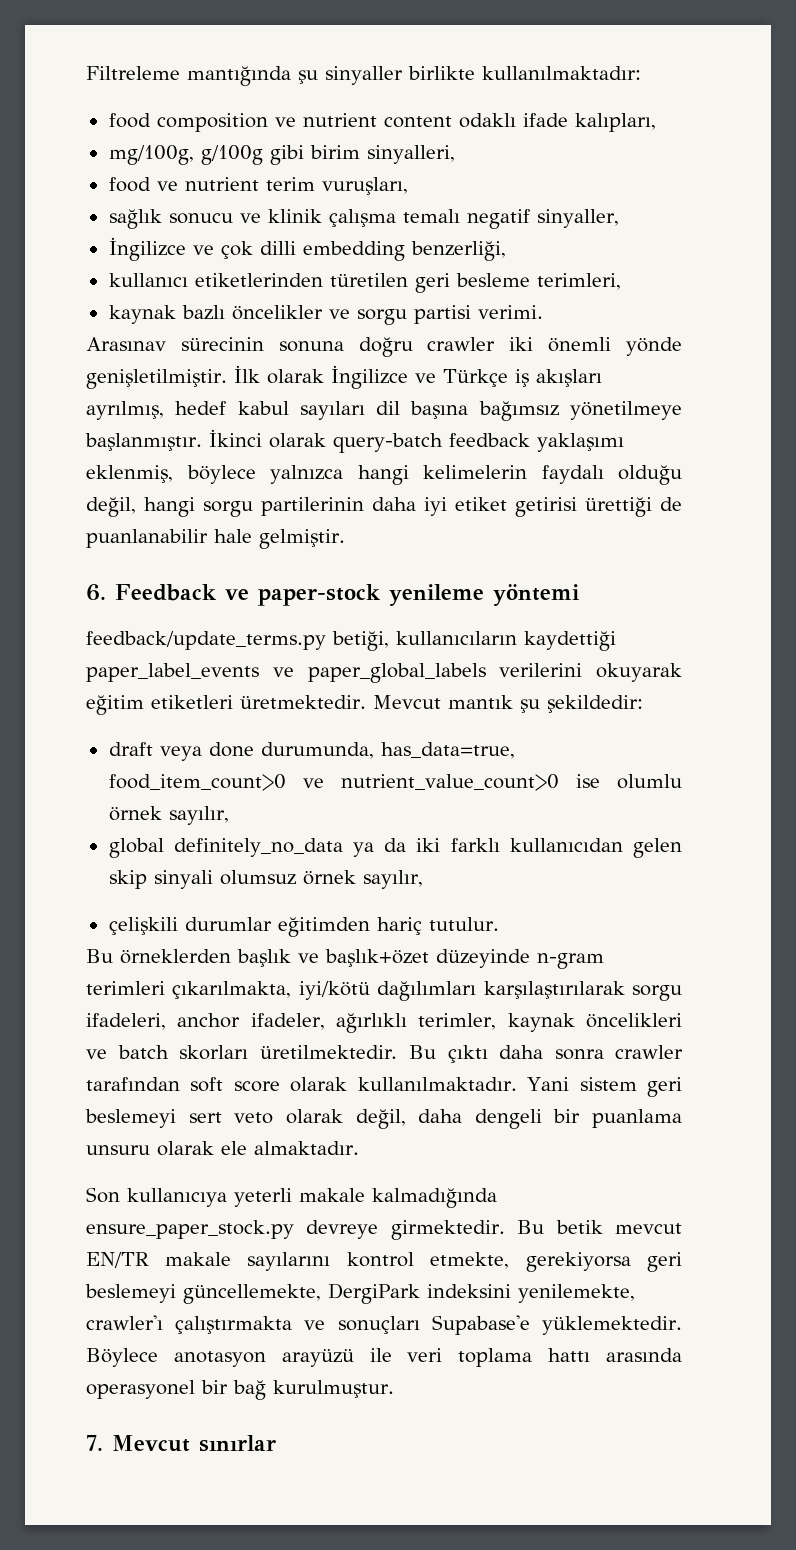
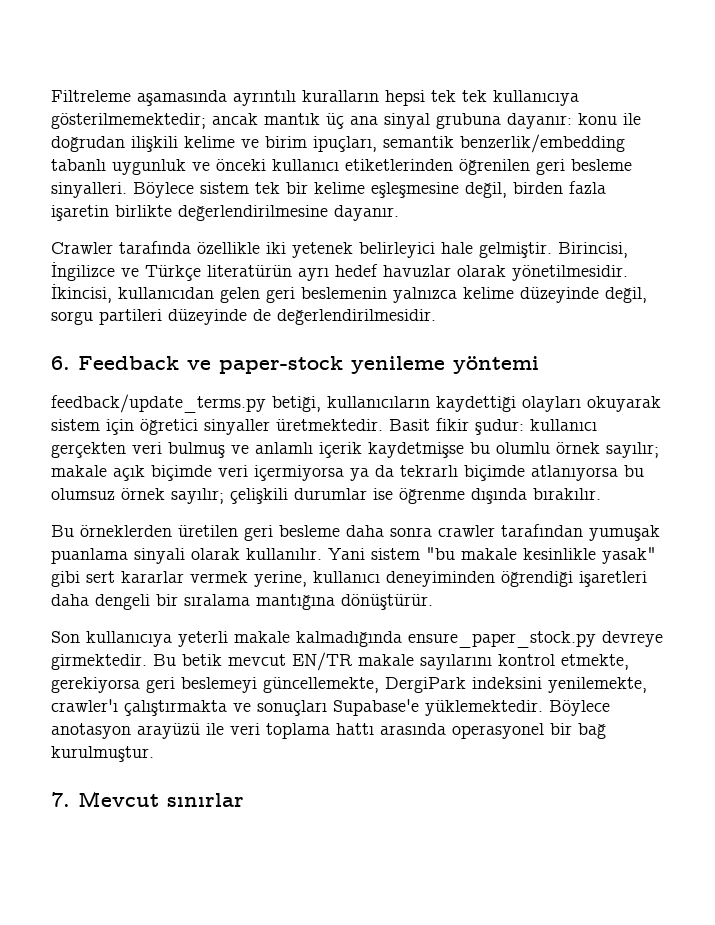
[187,66,641,86] [108,113,656,132] [108,145,455,165] [108,177,408,195] [108,209,619,229] [108,237,506,261] mantığında şu sinyaller birlikte kullanılmaktadır: // food composition ve nutrient content odaklı ifade kalıpları, // mg/100g, g/100g gibi birim sinyalleri, // food ve nutrient terim vuruşları, // sağlık sonucu ve klinik çalışma temalı negatif sinyaller, // İngilizce ve çok dilli embedding benzerliği, // -> [137,90,579,106] [51,113,641,129] [51,134,625,153] [51,159,266,175] aşamasında ayrıntılı kuralların hepsi tek tek kullanıcıya gösterilmemektedir; ancak mantık üç ana sinyal grubuna dayanır: konu ile doğrudan ilişkili kelime ve birim ipuçları, semantik benzerlik/embedding tabanlı uygunluk ve önceki
[329,273,621,293] [108,305,543,325] [86,337,682,357] [86,365,602,389] [86,401,682,421] [85,429,624,453] [86,465,682,485] [86,497,682,517] [86,529,345,549] türetilen geri besleme terimleri, // kaynak bazlı öncelikler ve sorgu partisi verimi. // Arasınav sürecinin sonuna doğru crawler iki önemli yönde genişletilmiştir. İlk olarak İngilizce ve Türkçe iş akışları ayrılmış, hedef kabul sayıları dil başına bağımsız yönetilmeye başlanmıştır. İkinci olarak query-batch feedback yaklaşımı eklenmiş, böylece yalnızca hangi kelimelerin faydalı olduğu değil, hangi sorgu partilerinin daha iyi etiket getirisi ürettiği de puanlanabilir hale gelmiştir. -> [459,159,632,175] [51,181,606,198] [51,205,399,221] [51,241,628,258] [51,262,628,281] [51,284,647,303] [51,309,436,325] öğrenilen geri besleme sinyalleri. Böylece sistem tek bir kelime eşleşmesine değil, birden fazla işaretin birlikte değerlendirilmesine dayanır. // Crawler tarafında özellikle iki yetenek belirleyici hale gelmiştir. Birincisi, İngilizce ve Türkçe literatürün ayrı hedef havuzlar olarak yönetilmesidir. İkincisi, kullanıcıdan gelen geri beslemenin yalnızca kelime düzeyinde değil, sorgu partileri düzeyinde de değerlendirilmesidir.
[86,663,682,683] [86,695,643,715] [108,742,515,761] [108,774,682,791] [108,806,229,825] [108,838,683,858] [108,870,213,889] paper_label_events ve paper_global_labels verilerini okuyarak eğitim etiketleri üretmektedir. Mevcut mantık şu şekildedir: // draft veya done durumunda, has_data=true, food_item_count>0 ve nutrient_value_count>0 ise olumlu örnek sayılır, // global definitely_no_data ya da iki farklı kullanıcıdan gelen skip sinyali -> [522,396,661,412] [51,418,597,435] [51,442,659,458] [51,465,644,481] olayları okuyarak sistem için öğretici sinyaller üretmektedir. Basit fikir şudur: kullanıcı gerçekten veri bulmuş ve anlamlı içerik kaydetmişse bu olumlu örnek sayılır; makale açık biçimde veri içermiyorsa ya da tekrarlı biçimde atlanıyorsa bu
[362,870,423,889] sayılır, // -> [171,488,224,504] sayılır;
[277,917,499,937] [86,949,604,969] [86,981,682,1001] [86,1013,682,1033] [86,1045,683,1063] [86,1077,682,1097] [85,1109,682,1129] [86,1141,359,1156] eğitimden hariç tutulur. // Bu örneklerden başlık ve başlık+özet düzeyinde n-gram terimleri çıkarılmakta, iyi/kötü dağılımları karşılaştırılarak sorgu ifadeleri, anchor ifadeler, ağırlıklı terimler, kaynak öncelikleri ve batch skorları üretilmektedir. Bu çıktı daha sonra crawler tarafından soft score olarak kullanılmaktadır. Yani sistem geri beslemeyi sert veto olarak değil, daha dengeli bir puanlama unsuru olarak ele almaktadır. -> [373,488,601,504] [51,524,660,541] [51,547,656,564] [51,571,647,587] [51,594,433,610] ise öğrenme dışında bırakılır. // Bu örneklerden üretilen geri besleme daha sonra crawler tarafından yumuşak puanlama sinyali olarak kullanılır. Yani sistem "bu makale kesinlikle yasak" gibi sert kararlar vermek yerine, kullanıcı deneyiminden öğrendiği işaretleri daha dengeli bir sıralama mantığına dönüştürür.

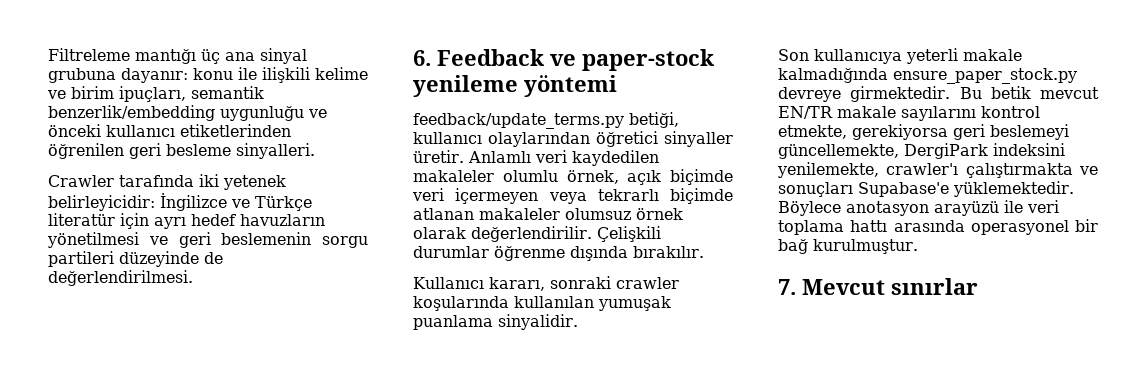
[137,90,579,106] [51,113,320,129] aşamasında ayrıntılı kuralların hepsi tek tek kullanıcıya gösterilmemektedir; ancak mantık -> [135,49,196,64] mantığı
[51,136,125,152] doğrudan -> (257, 73) none
[51,159,186,175] tabanlı uygunluk -> [220,106,304,121] uygunluğu
[133,181,606,198] [51,205,399,221] Böylece sistem tek bir kelime eşleşmesine değil, birden fazla işaretin birlikte değerlendirilmesine dayanır. -> (315, 151) none
[197,242,260,254] özellikle -> (194, 181) none
[359,242,628,258] [51,262,628,281] [51,284,647,303] belirleyici hale gelmiştir. Birincisi, İngilizce ve Türkçe literatürün ayrı hedef havuzlar olarak yönetilmesidir. İkincisi, kullanıcıdan gelen geri beslemenin yalnızca kelime düzeyinde değil, -> [48,193,312,211] [48,213,325,229] [47,232,312,248] belirleyicidir: İngilizce ve Türkçe literatür için ayrı hedef havuzların yönetilmesi ve geri beslemenin
[277,309,436,325] değerlendirilmesidir. -> [48,270,193,286] değerlendirilmesi.
[327,396,661,412] [51,418,597,435] [51,442,659,458] [51,465,644,481] [51,488,601,504] [51,524,660,541] [51,547,656,564] [51,571,647,587] [51,594,433,610] kullanıcıların kaydettiği olayları okuyarak sistem için öğretici sinyaller üretmektedir. Basit fikir şudur: kullanıcı gerçekten veri bulmuş ve anlamlı içerik kaydetmişse bu olumlu örnek sayılır; makale açık biçimde veri içermiyorsa ya da tekrarlı biçimde atlanıyorsa bu olumsuz örnek sayılır; çelişkili durumlar ise öğrenme dışında bırakılır. // Bu örneklerden üretilen geri besleme daha sonra crawler tarafından yumuşak puanlama sinyali olarak kullanılır. Yani sistem "bu makale kesinlikle yasak" gibi sert kararlar vermek yerine, kullanıcı deneyiminden öğrendiği işaretleri daha dengeli bir sıralama mantığına dönüştürür. -> [413,131,733,147] [413,150,659,166] [413,169,733,185] [412,188,733,204] [413,208,683,220] [413,226,661,242] [413,246,704,261] [413,276,679,291] [413,296,671,311] [413,314,578,330] kullanıcı olaylarından öğretici sinyaller üretir. Anlamlı veri kaydedilen makaleler olumlu örnek, açık biçimde veri içermeyen veya tekrarlı biçimde atlanan makaleler olumsuz örnek olarak değerlendirilir. Çelişkili durumlar öğrenme dışında bırakılır. // Kullanıcı kararı, sonraki crawler koşularında kullanılan yumuşak puanlama sinyalidir.

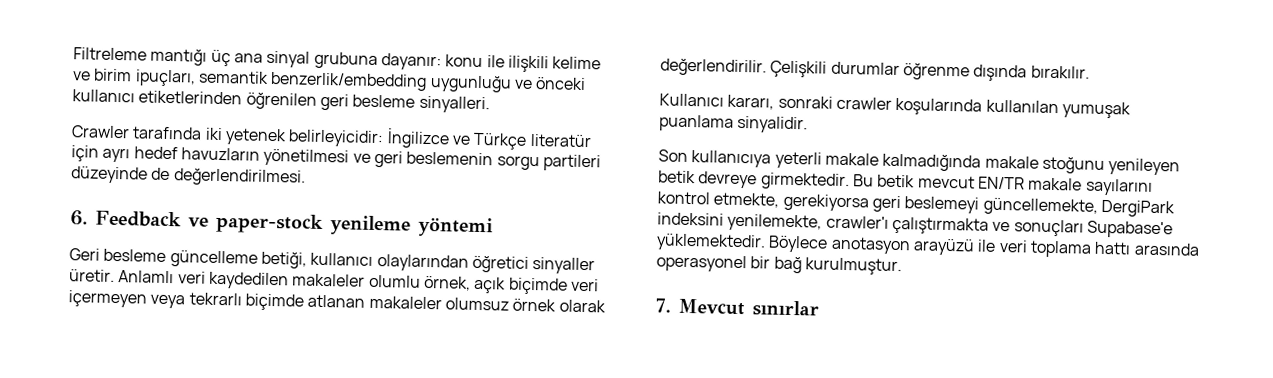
[413,113,624,129] feedback/update_terms.py -> [69,248,258,268] Geri besleme güncelleme
[893,68,1077,84] ensure_paper_stock.py -> [984,155,1181,176] [658,170,696,184] makale stoğunu yenileyen betik

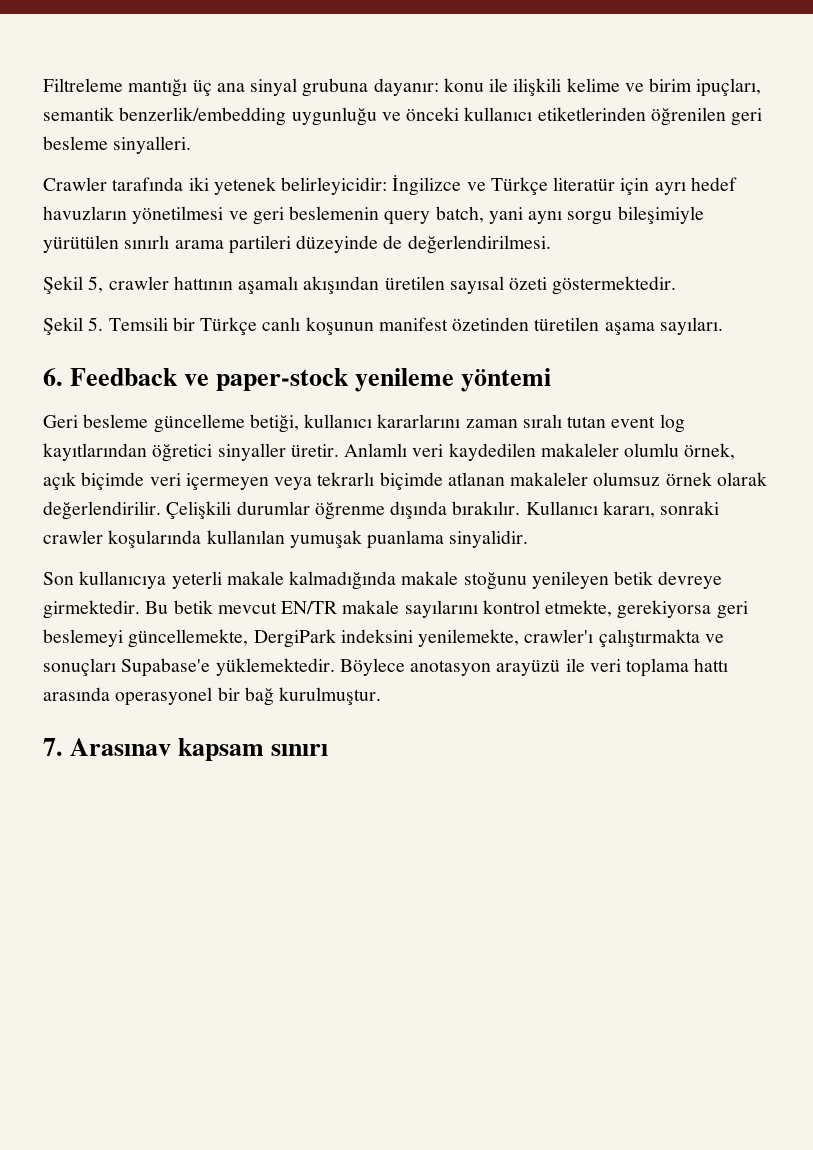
[496,154,601,172] [71,166,306,187] sorgu partileri düzeyinde de değerlendirilmesi. -> [384,206,704,225] [43,235,551,254] [43,276,677,295] [43,317,723,335] query batch, yani aynı sorgu bileşimiyle yürütülen sınırlı arama partileri düzeyinde de değerlendirilmesi. // Şekil 5, crawler hattının aşamalı akışından üretilen sayısal özeti göstermektedir. // Şekil 5. Temsili bir Türkçe canlı koşunun manifest özetinden türetilen aşama sayıları.
[376,254,469,272] olaylarından -> [377,414,685,433] [43,443,147,461] kararlarını zaman sıralı tutan event log kayıtlarından
(1090, 72) // -> (521, 508) none
[678,298,819,317] Mevcut sınırlar -> [70,738,329,761] Arasınav kapsam sınırı

